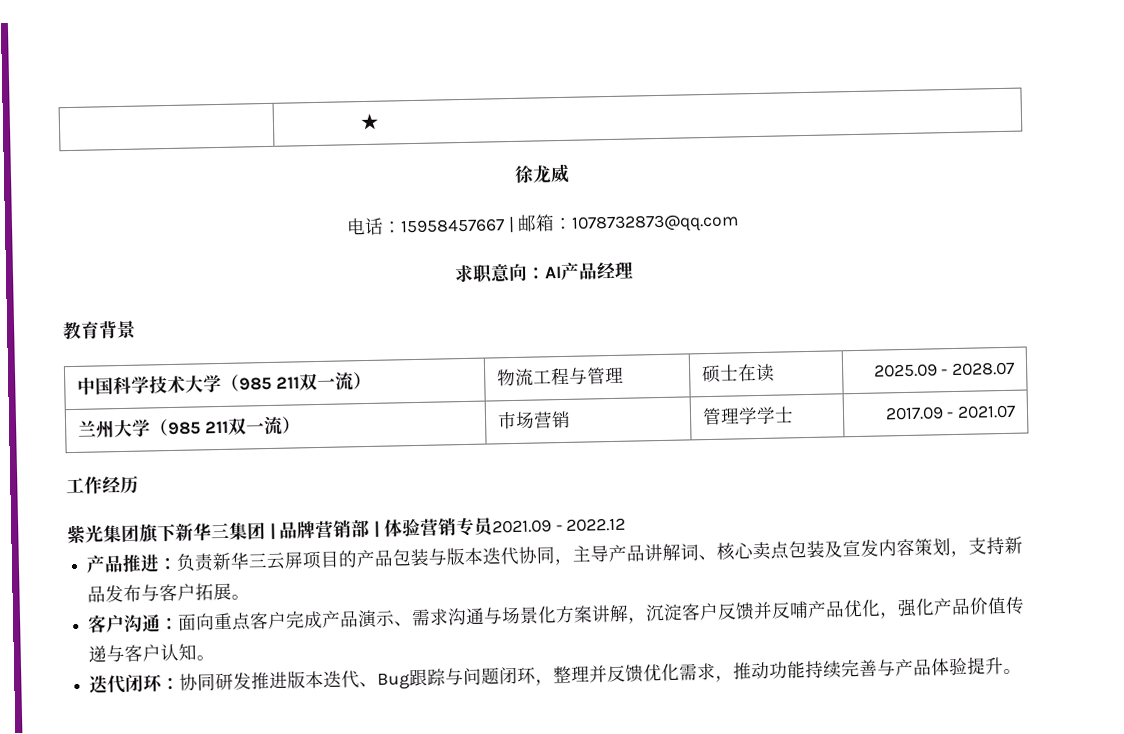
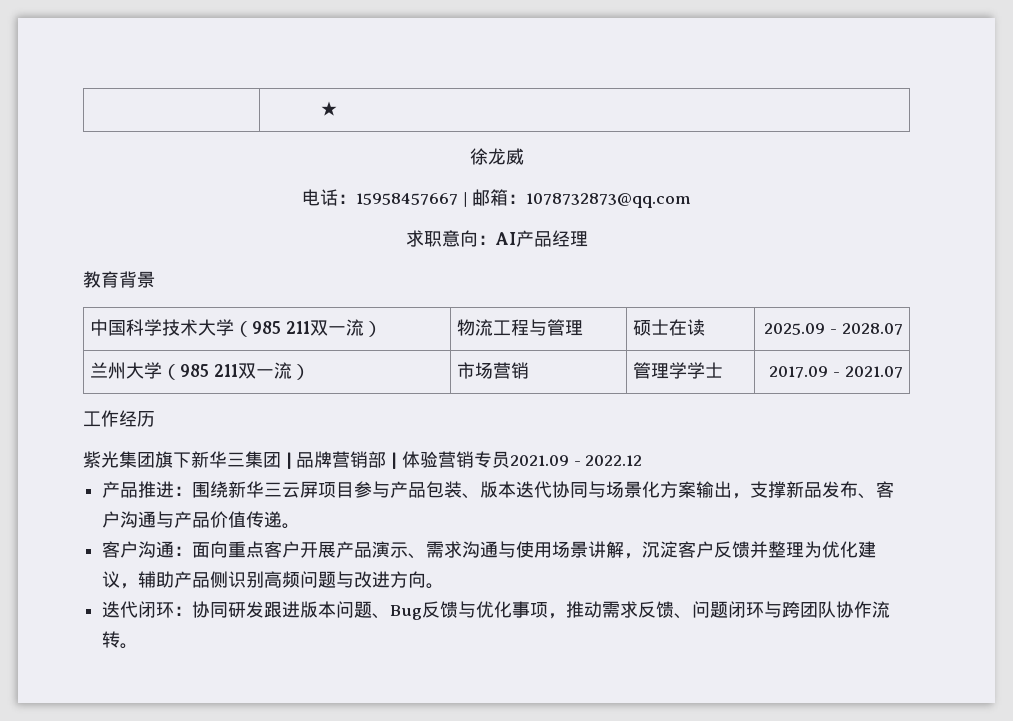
[176,553,216,572] 负责 -> [192,481,229,498] 围绕
[338,550,359,568] 的 -> [354,481,391,498] 参与
[428,548,449,566] 与 -> [462,493,481,499] 、
[554,536,1024,566] [87,582,233,603] ，主导产品讲解词、核心卖点包装及宣发内容策划，支持新品发布与客户拓展 -> [588,481,895,499] [102,511,283,528] 与场景化方案输出，支撑新品发布、客户沟通与产品价值传递
[285,610,324,629] 完成 -> [300,541,337,558] 开展
[501,605,594,625] 场景化方案 -> [516,541,589,558] 使用场景
[771,596,1026,619] [88,643,198,663] 反哺产品优化，强化产品价值传递与客户认知 -> [768,541,877,558] [102,571,427,589] 整理为优化建议，辅助产品侧识别高频问题与改进方向
[251,656,1005,690] 推进版本迭代、Bug跟踪与问题闭环，整理并反馈优化需求，推动功能持续完善与产品体验提升 -> [264,601,891,620] [102,631,121,648] 跟进版本问题、Bug反馈与优化事项，推动需求反馈、问题闭环与跨团队协作流转

